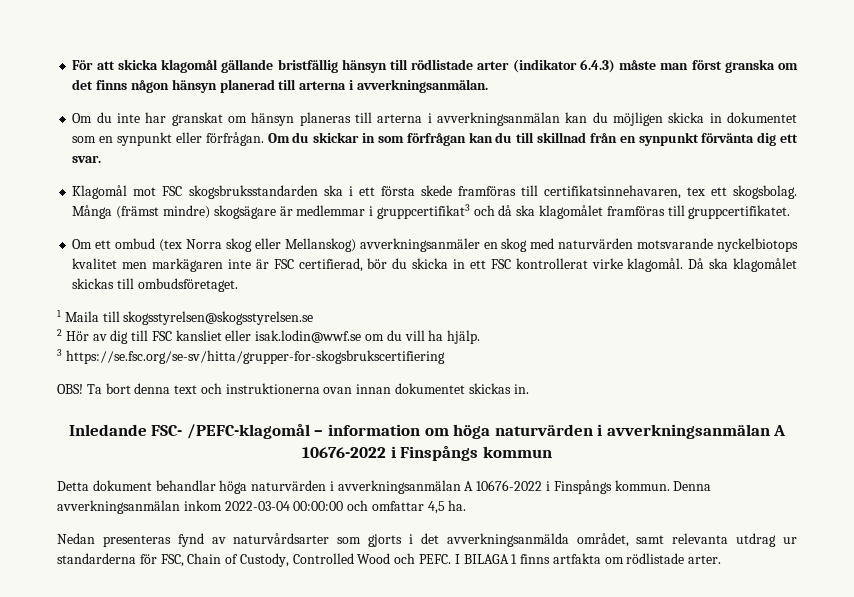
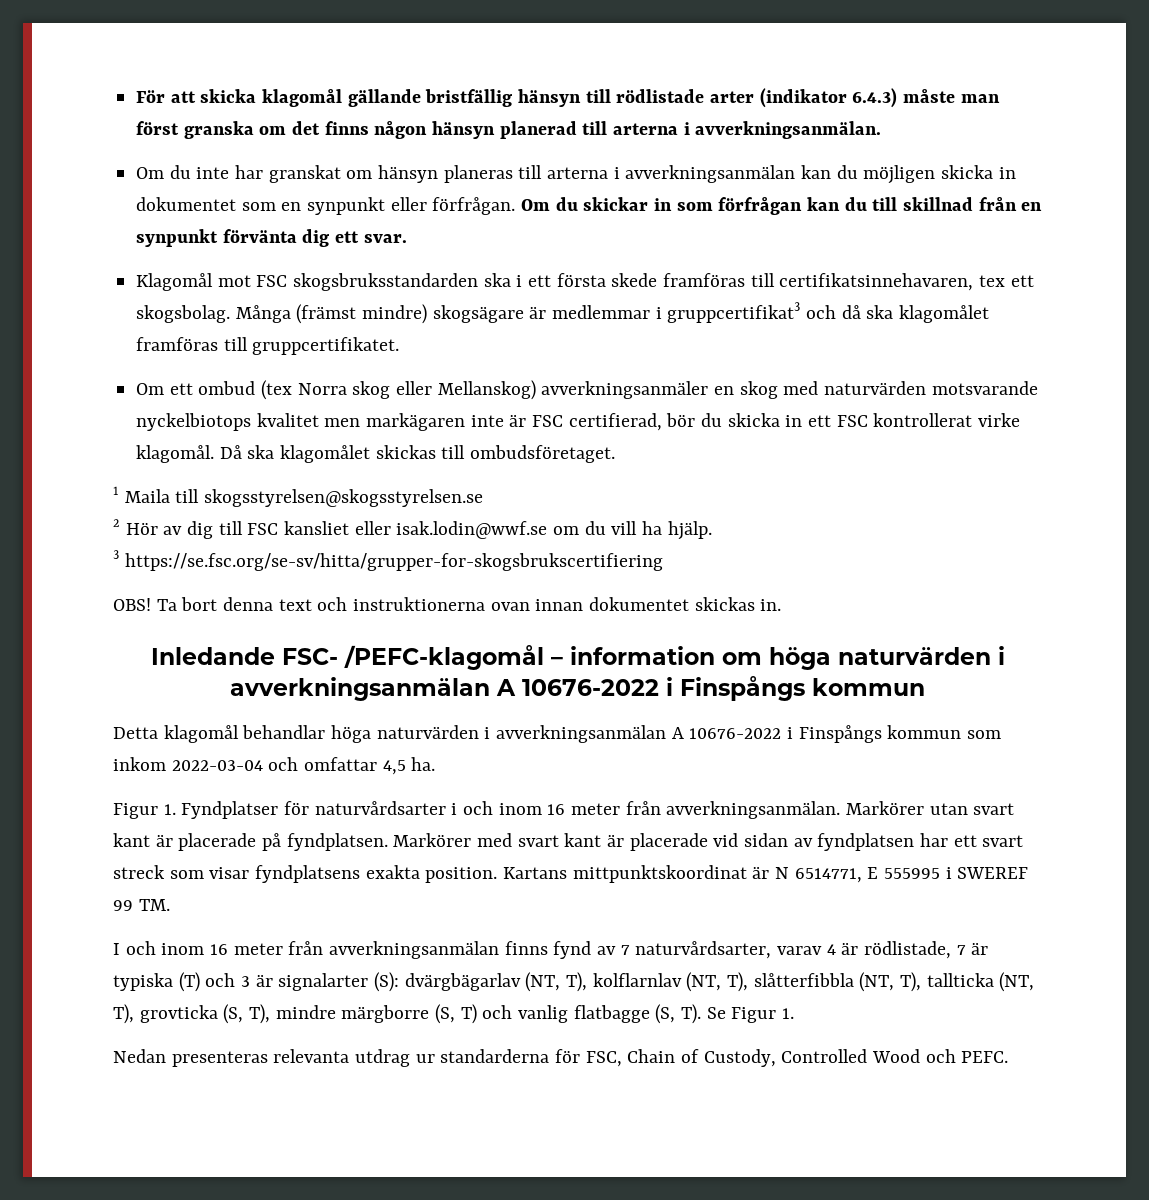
[92,480,152,491] dokument -> [163,725,239,743] klagomål
[614,480,712,491] [57,500,180,514] kommun. Denna avverkningsanmälan -> [887,725,1002,739] kommun som
[293,501,344,511] 00:00:00 -> (263, 765) none
[57,533,665,547] Nedan presenteras fynd av naturvårdsarter som gjorts i det avverkningsanmälda området, samt -> [113,801,1015,819] [113,833,1024,851] [113,865,1029,883] [113,899,170,911] [113,941,989,959] [113,972,1035,992] [113,1004,795,1024] [113,1049,268,1067] Figur 1. Fyndplatser för naturvårdsarter i och inom 16 meter från avverkningsanmälan. Markörer utan svart kant är placerade på fyndplatsen. Markörer med svart kant är placerade vid sidan av fyndplatsen har ett svart streck som visar fyndplatsens exakta position. Kartans mittpunktskoordinat är N 6514771, E 555995 i SWEREF 99 TM. // I och inom 16 meter från avverkningsanmälan finns fynd av 7 naturvårdsarter, varav 4 är rödlistade, 7 är typiska (T) och 3 är signalarter (S): dvärgbägarlav (NT, T), kolflarnlav (NT, T), slåtterfibbla (NT, T), tallticka (NT, T), grovticka (S, T), mindre märgborre (S, T) och vanlig flatbagge (S, T). Se Figur 1. // Nedan presenteras
[454,553,722,564] I BILAGA 1 finns artfakta om rödlistade arter. -> (1009, 1057) none

